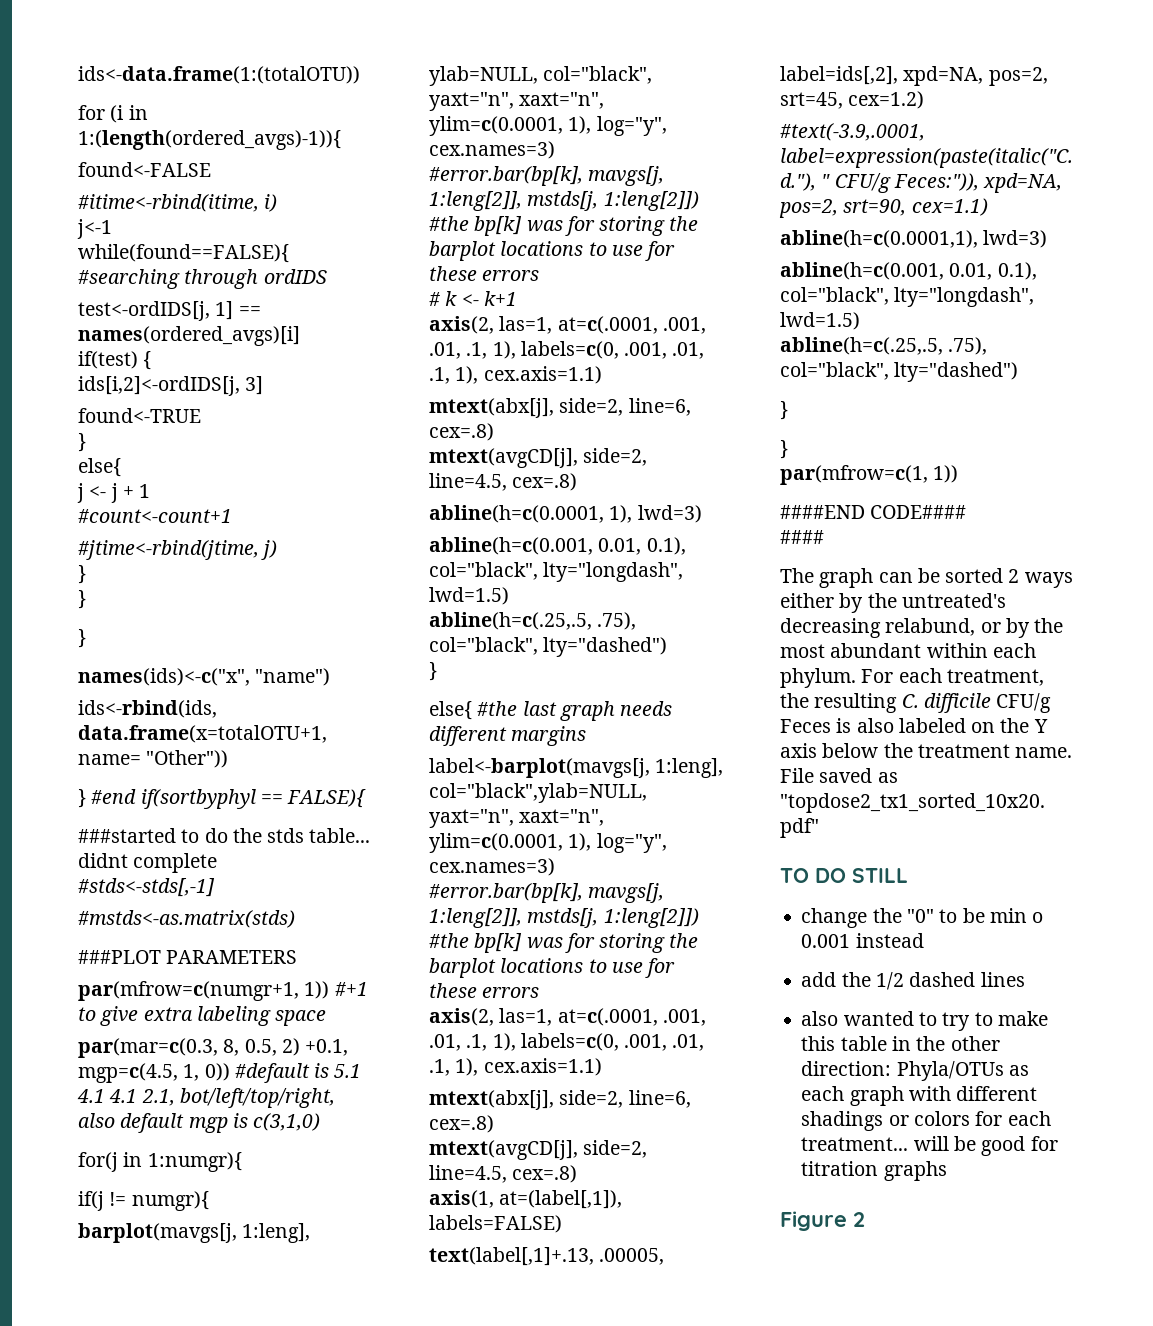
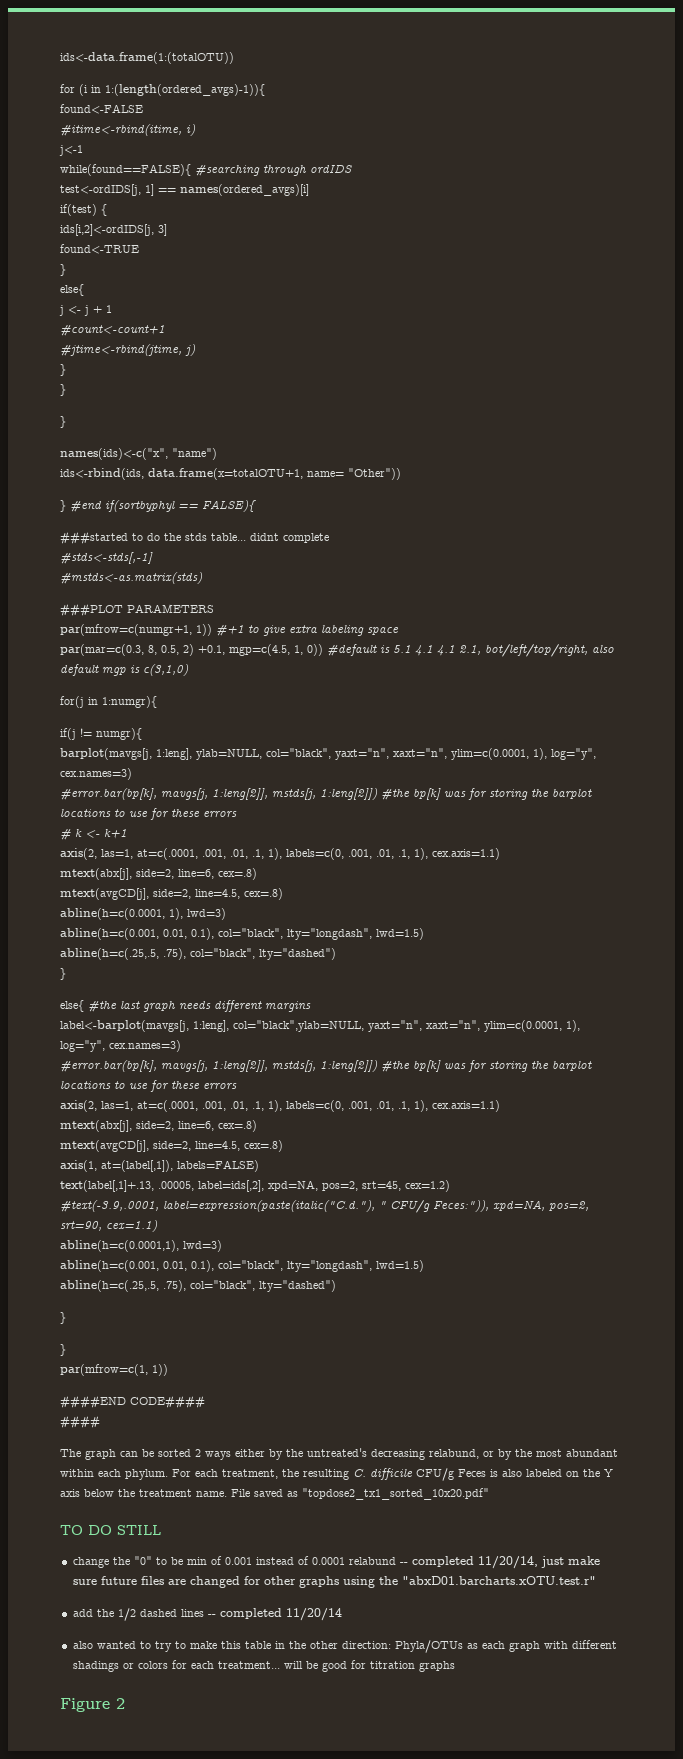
[1032,912,1044,923] o -> [210,1556,222,1565] of
(924, 940) none -> [297,1556,600,1569] [72,1576,596,1588] of 0.0001 relabund -- completed 11/20/14, just make sure future files are changed for other graphs using the "abxD01.barcharts.xOTU.test.r"
(1025, 979) none -> [207,1608,342,1621] -- completed 11/20/14

